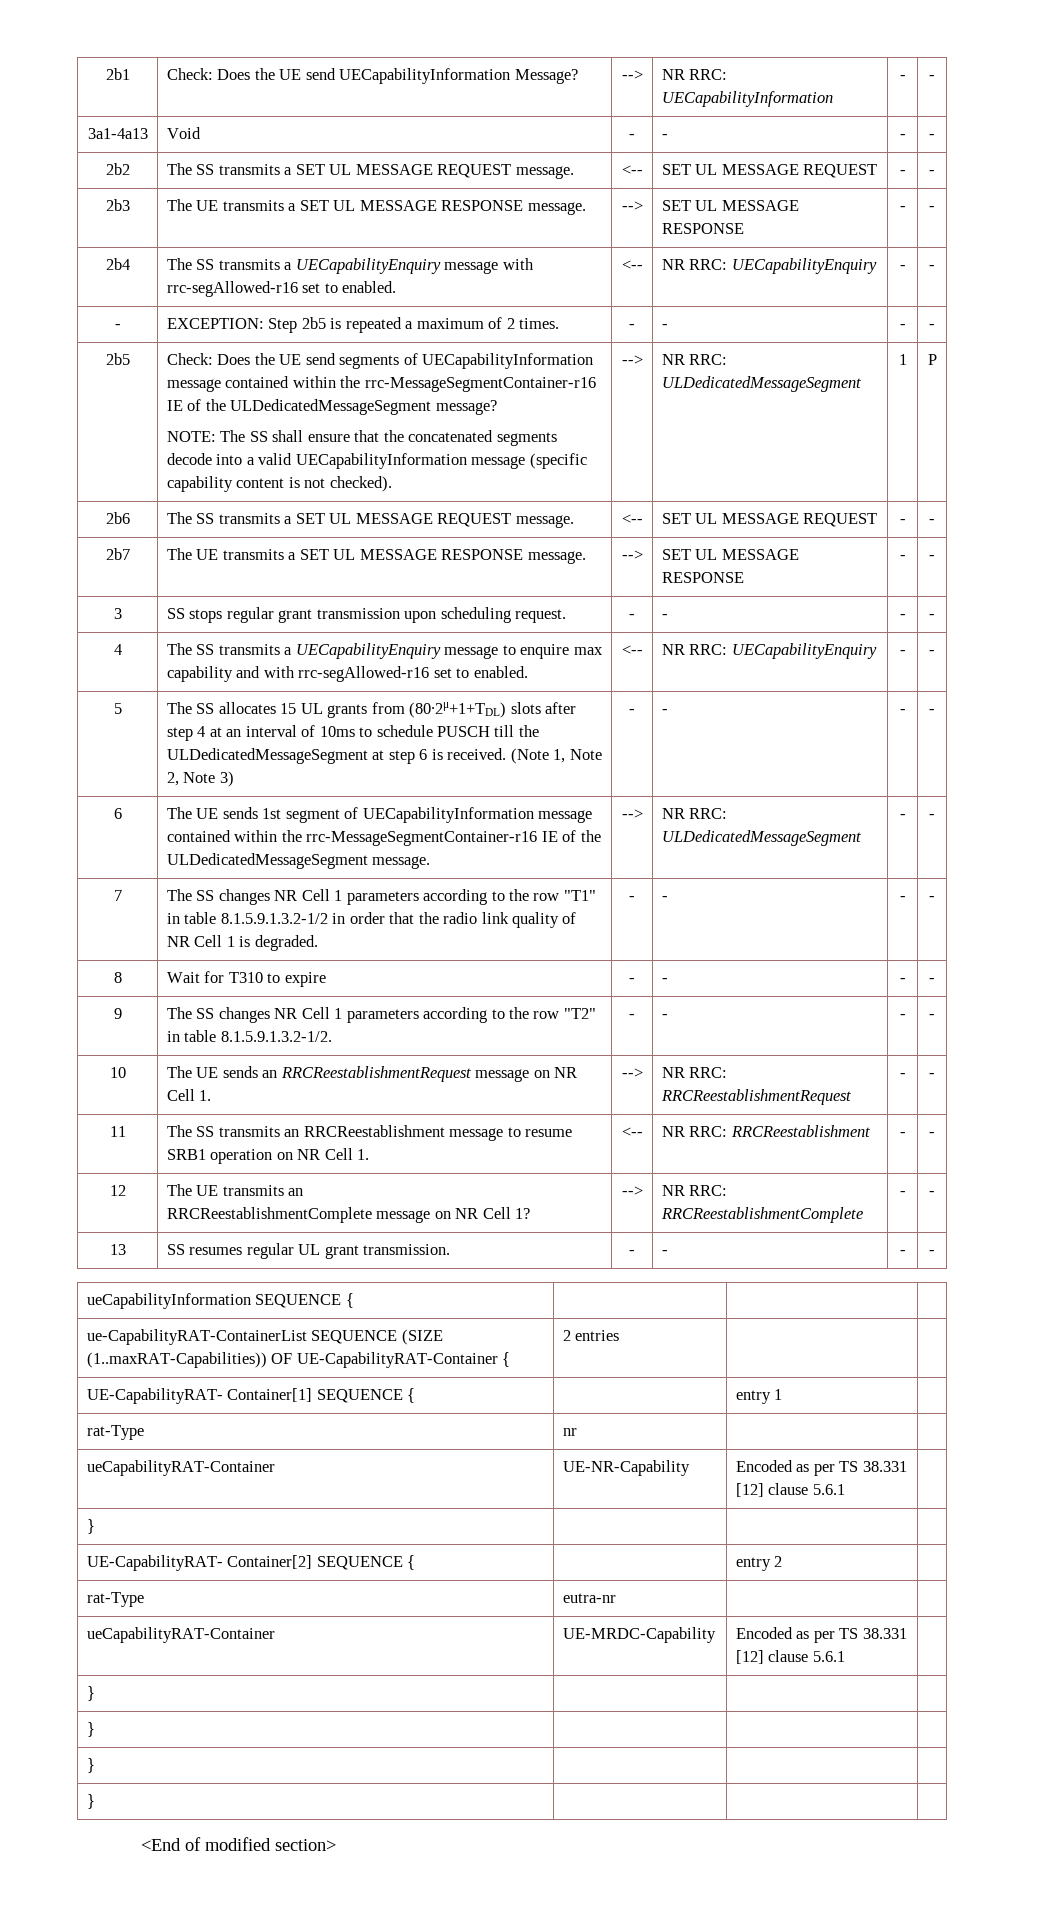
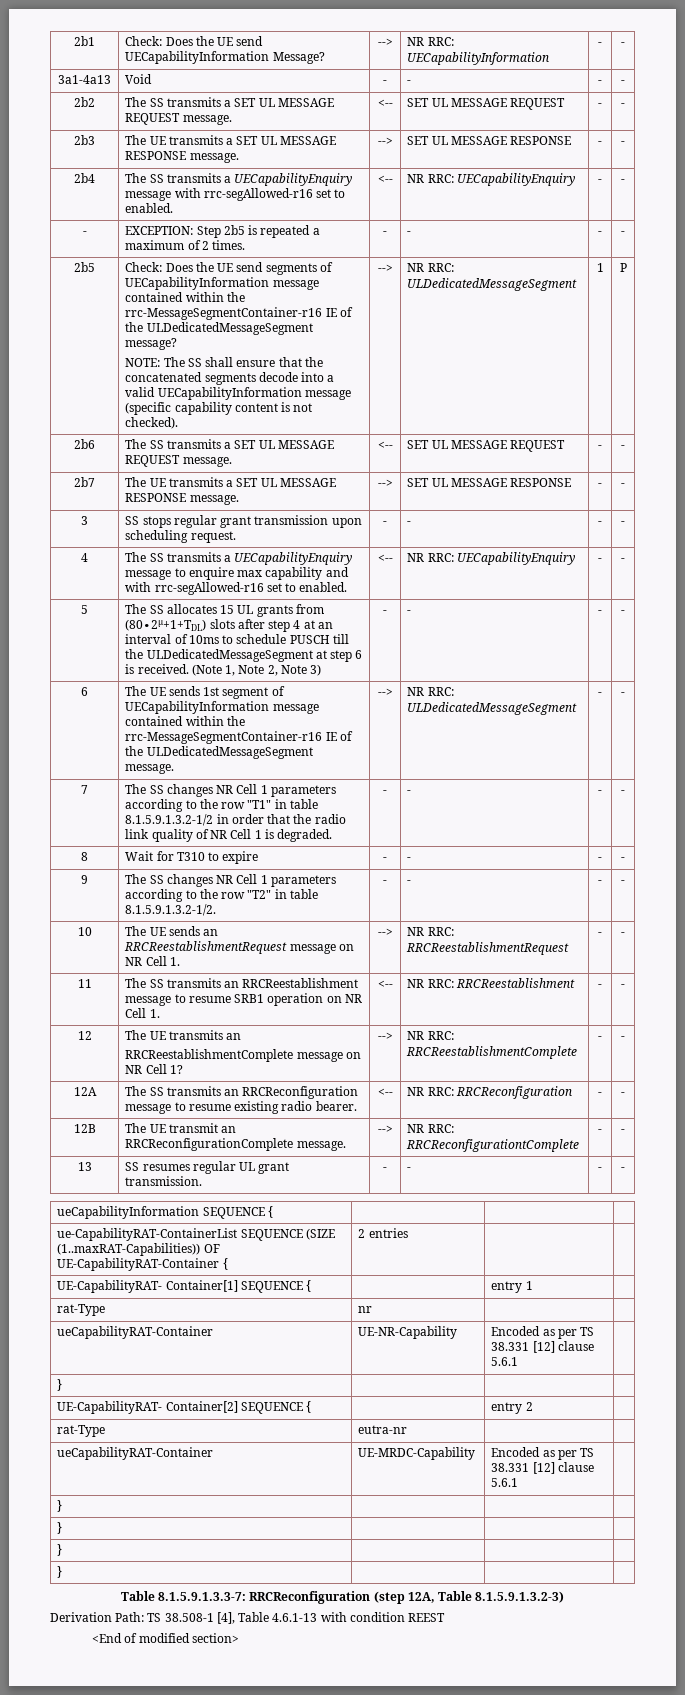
(935, 1193) none -> [73,1087,97,1096] [125,1086,359,1099] [125,1101,357,1114] [377,1088,393,1096] [407,1086,572,1099] [598,1092,602,1096] [621,1092,625,1096] [73,1124,96,1133] [125,1123,237,1133] [125,1138,346,1151] [377,1125,393,1133] [407,1124,454,1133] [406,1139,580,1152] [598,1129,602,1133] [621,1129,625,1133] // 12A | The SS transmits an RRCReconfiguration message to resume existing radio bearer. | <-- | NR RRC: RRCReconfiguration | - | - // 12B | The UE transmit an RRCReconfigurationComplete message. | --> | NR RRC: RRCReconfigurationtComplete | - | -
(95, 1801) none -> [120,1591,565,1604] [50,1612,446,1624] // Table 8.1.5.9.1.3.3-7: RRCReconfiguration (step 12A, Table 8.1.5.9.1.3.2-3) // Derivation Path: TS 38.508-1 [4], Table 4.6.1-13 with condition REEST

